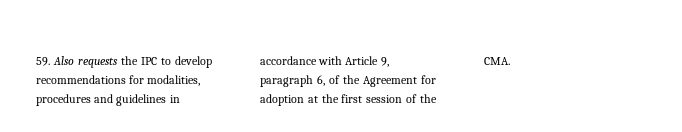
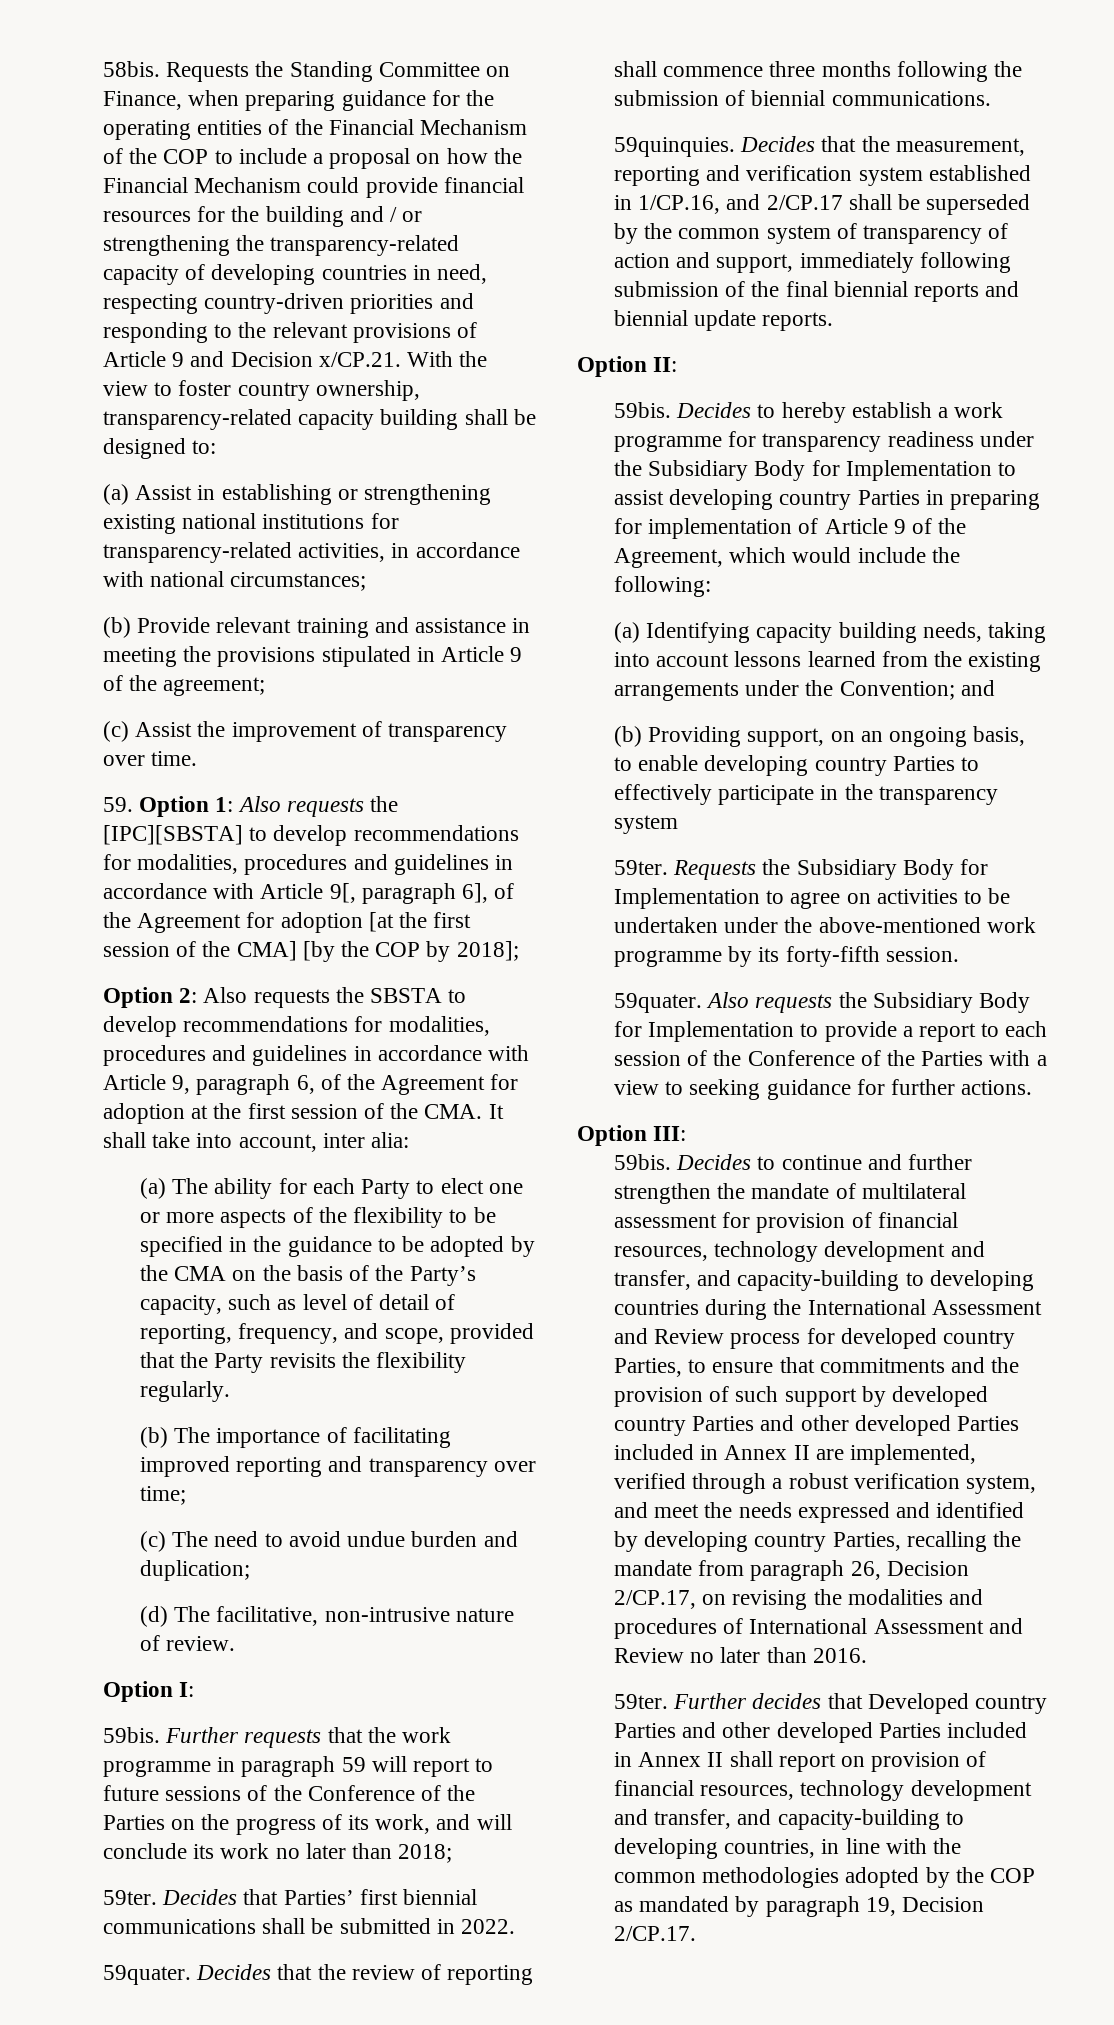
[35,56,157,68] 59. Also requests the IPC -> [103,61,511,82] [103,90,495,111] [103,119,528,140] [103,148,522,169] [103,177,524,198] [103,206,423,227] [103,235,460,256] [103,264,488,285] [103,293,474,314] [103,322,478,343] [103,351,488,367] [103,380,420,401] [103,409,536,430] [103,438,217,459] [103,484,492,505] [103,513,399,534] [103,542,520,563] [103,571,367,591] [103,617,531,638] [103,646,523,667] [103,675,266,696] [103,721,508,742] [103,751,198,766] [103,796,399,817] [103,825,519,846] [103,854,514,875] [103,883,515,904] [103,912,472,933] [103,941,519,962] [103,987,443,1008] 58bis. Requests the Standing Committee on Finance, when preparing guidance for the operating entities of the Financial Mechanism of the COP to include a proposal on how the Financial Mechanism could provide financial resources for the building and / or strengthening the transparency-related capacity of developing countries in need, respecting country-driven priorities and responding to the relevant provisions of Article 9 and Decision x/CP.21. With the view to foster country ownership, transparency-related capacity building shall be designed to: // (a) Assist in establishing or strengthening existing national institutions for transparency-related activities, in accordance with national circumstances; // (b) Provide relevant training and assistance in meeting the provisions stipulated in Article 9 of the agreement; // (c) Assist the improvement of transparency over time. // 59. Option 1: Also requests the [IPC][SBSTA] to develop recommendations for modalities, procedures and guidelines in accordance with Article 9[, paragraph 6], of the Agreement for adoption [at the first session of the CMA] [by the COP by 2018]; // Option 2: Also requests the SBSTA
(510, 61) none -> [488,1104,504,1119] [103,1132,410,1152] [140,1178,523,1199] [140,1207,496,1228] [140,1236,535,1257] [140,1265,476,1286] [140,1294,456,1315] [140,1323,534,1344] [140,1352,467,1373] [140,1381,231,1402] [140,1427,451,1448] [140,1456,536,1477] [140,1486,187,1505] [140,1531,518,1552] [140,1560,251,1581] [140,1606,514,1627] [140,1635,236,1651] [103,1681,195,1702] [103,1727,452,1748] [103,1756,494,1777] [103,1785,476,1801] [103,1814,512,1835] [103,1843,453,1863] [103,1889,478,1905] [103,1918,516,1934] [103,1964,534,1985] [614,61,1023,82] [614,90,991,106] [614,136,1025,157] [614,165,1031,186] [614,194,1031,215] [614,223,1009,244] [614,252,1011,273] [614,281,1020,302] [614,310,834,331] [577,356,678,377] [614,402,1004,423] [614,431,1034,452] [614,460,1017,481] [614,489,1041,510] [614,518,967,539] [614,547,960,568] [614,576,712,597] [614,622,1047,643] [614,651,1042,672] [614,680,995,701] [614,726,1026,747] [614,755,980,776] [614,784,998,805] [614,815,679,834] [614,859,989,880] [614,888,1011,909] [614,917,1036,933] [614,946,959,967] [614,992,1031,1013] [614,1021,1048,1042] [614,1050,1047,1066] [614,1079,1033,1100] [577,1125,687,1146] [614,1154,973,1170] [614,1183,966,1204] [614,1212,958,1233] [614,1241,985,1262] [614,1270,1034,1291] [614,1299,1042,1320] [614,1328,1016,1349] [614,1357,1020,1377] [614,1386,989,1407] [614,1415,1020,1436] [614,1444,977,1465] [614,1473,1037,1494] [614,1502,1025,1523] [614,1531,1022,1552] [614,1560,969,1581] [614,1589,984,1610] [614,1618,1023,1639] [614,1647,867,1663] [614,1693,1048,1714] [614,1722,1028,1743] [614,1751,987,1772] [614,1780,1032,1801] [614,1809,964,1830] [614,1838,962,1859] [614,1867,1036,1888] [614,1896,985,1917] [614,1926,697,1941] It shall take into account, inter alia: // (a) The ability for each Party to elect one or more aspects of the flexibility to be specified in the guidance to be adopted by the CMA on the basis of the Party’s capacity, such as level of detail of reporting, frequency, and scope, provided that the Party revisits the flexibility regularly. // (b) The importance of facilitating improved reporting and transparency over time; // (c) The need to avoid undue burden and duplication; // (d) The facilitative, non-intrusive nature of review. // Option I: // 59bis. Further requests that the work programme in paragraph 59 will report to future sessions of the Conference of the Parties on the progress of its work, and will conclude its work no later than 2018; // 59ter. Decides that Parties’ first biennial communications shall be submitted in 2022. // 59quater. Decides that the review of reporting shall commence three months following the submission of biennial communications. // 59quinquies. Decides that the measurement, reporting and verification system established in 1/CP.16, and 2/CP.17 shall be superseded by the common system of transparency of action and support, immediately following submission of the final biennial reports and biennial update reports. // Option II: // 59bis. Decides to hereby establish a work programme for transparency readiness under the Subsidiary Body for Implementation to assist developing country Parties in preparing for implementation of Article 9 of the Agreement, which would include the following: // (a) Identifying capacity building needs, taking into account lessons learned from the existing arrangements under the Convention; and // (b) Providing support, on an ongoing basis, to enable developing country Parties to effectively participate in the transparency system // 59ter. Requests the Subsidiary Body for Implementation to agree on activities to be undertaken under the above-mentioned work programme by its forty-fifth session. // 59quater. Also requests the Subsidiary Body for Implementation to provide a report to each session of the Conference of the Parties with a view to seeking guidance for further actions. // Option III: // 59bis. Decides to continue and further strengthen the mandate of multilateral assessment for provision of financial resources, technology development and transfer, and capacity-building to developing countries during the International Assessment and Review process for developed country Parties, to ensure that commitments and the provision of such support by developed country Parties and other developed Parties included in Annex II are implemented, verified through a robust verification system, and meet the needs expressed and identified by developing country Parties, recalling the mandate from paragraph 26, Decision 2/CP.17, on revising the modalities and procedures of International Assessment and Review no later than 2016. // 59ter. Further decides that Developed country Parties and other developed Parties included in Annex II shall report on provision of financial resources, technology development and transfer, and capacity-building to developing countries, in line with the common methodologies adopted by the COP as mandated by paragraph 19, Decision 2/CP.17.

